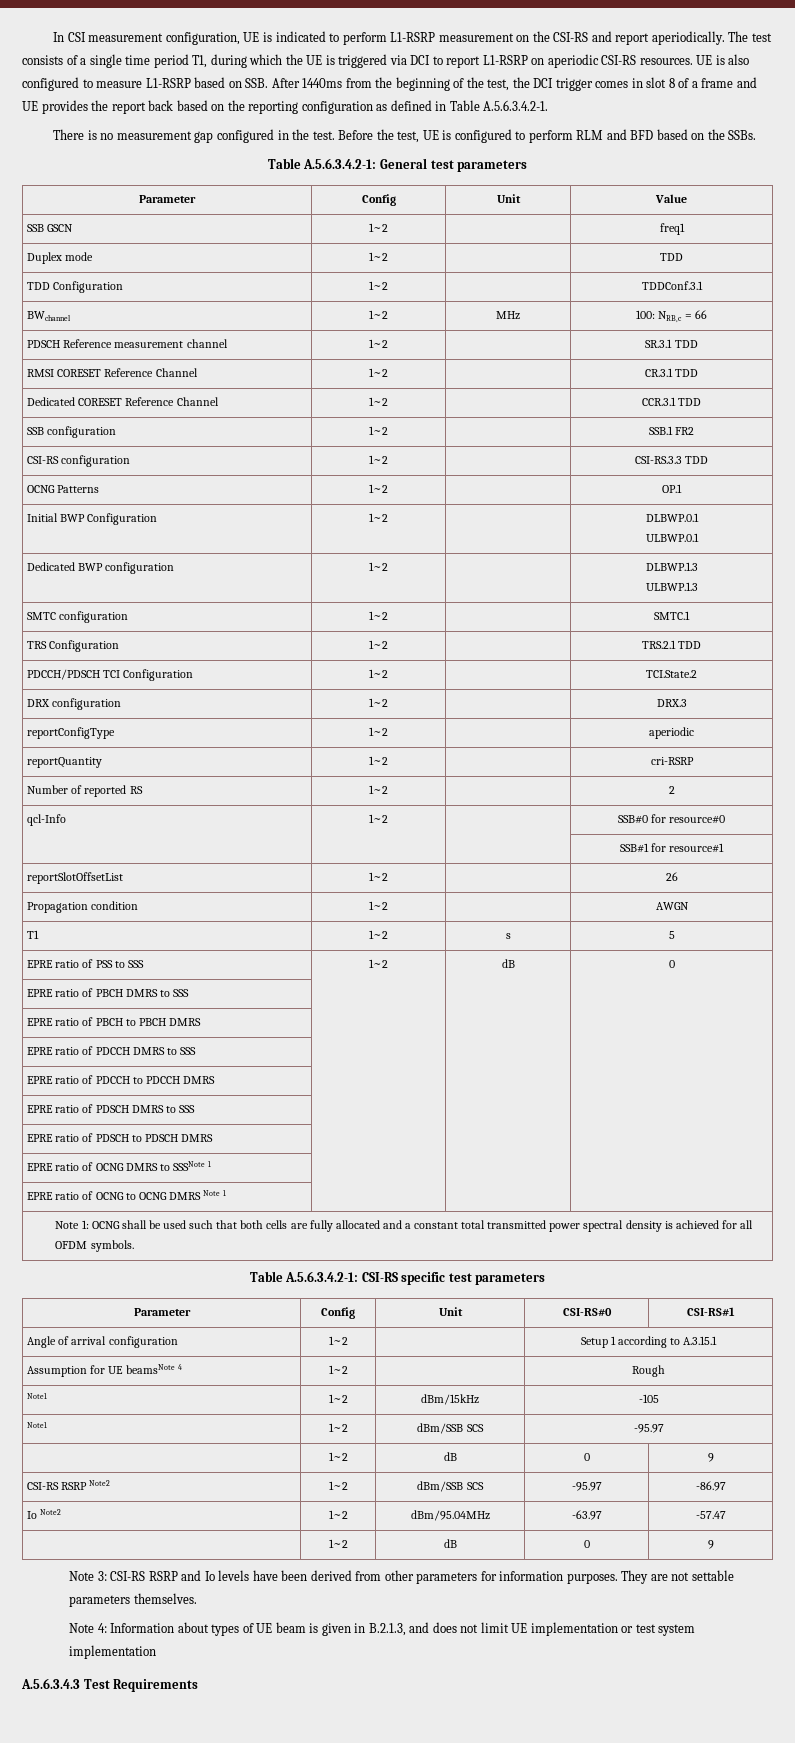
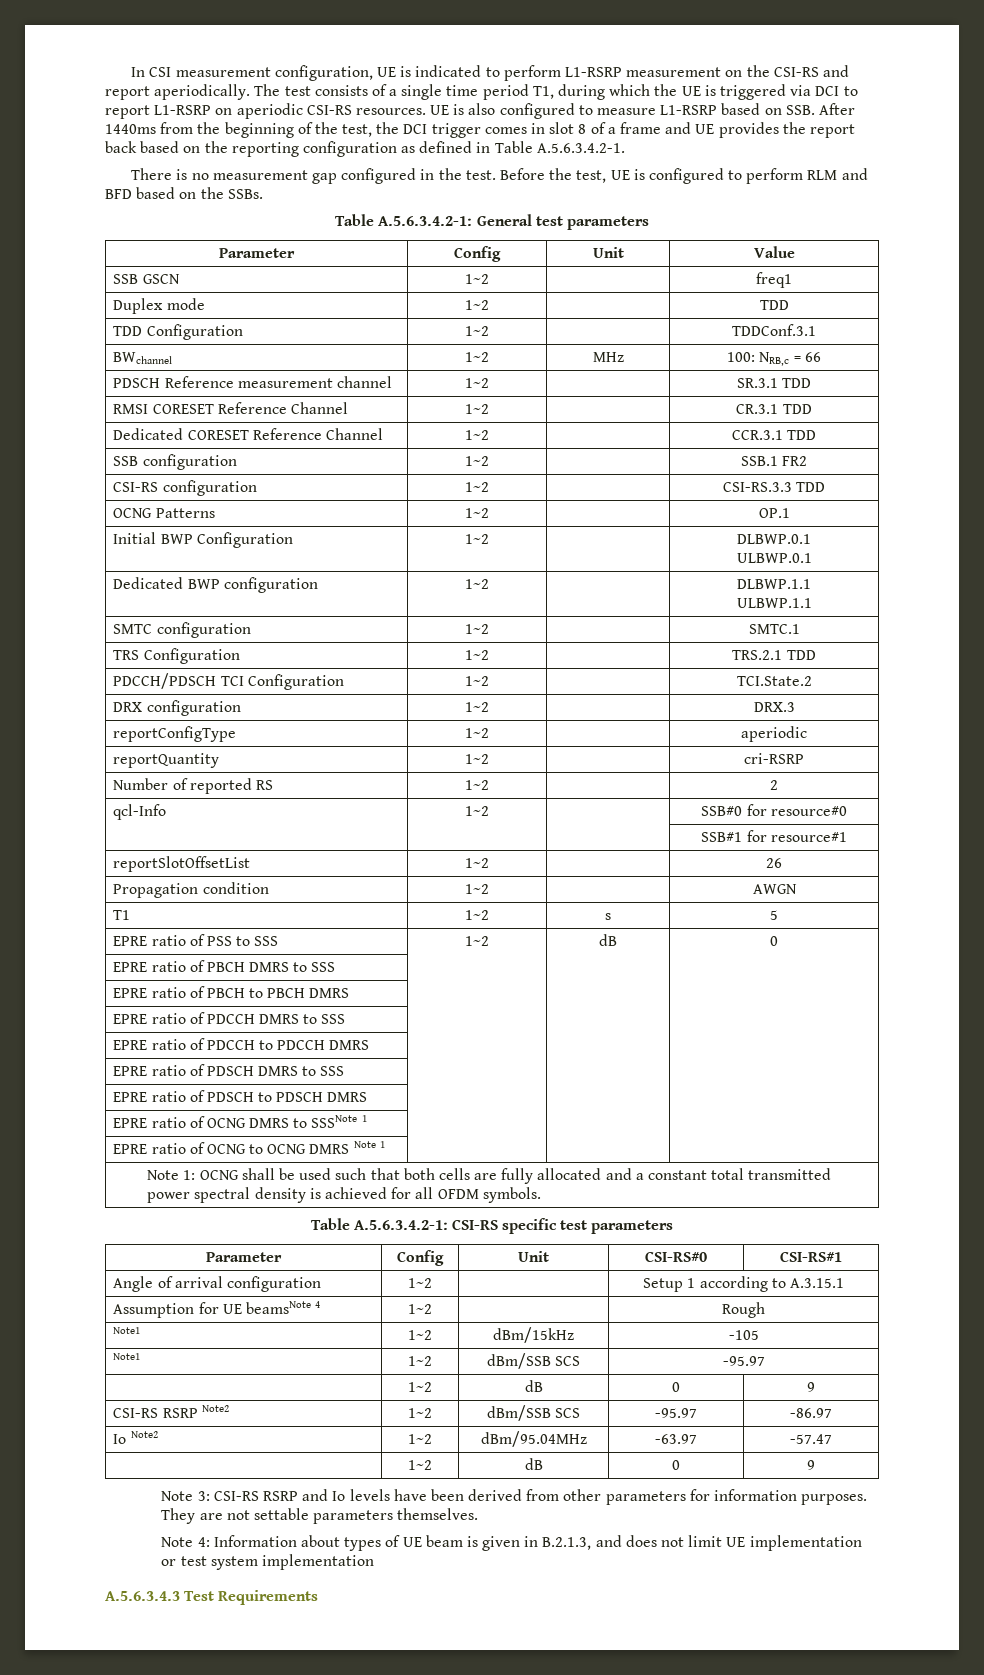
[645,562,698,571] [645,582,698,591] DLBWP.1.3 // ULBWP.1.3 -> [737,579,811,589] [736,598,812,608] DLBWP.1.1 // ULBWP.1.1

